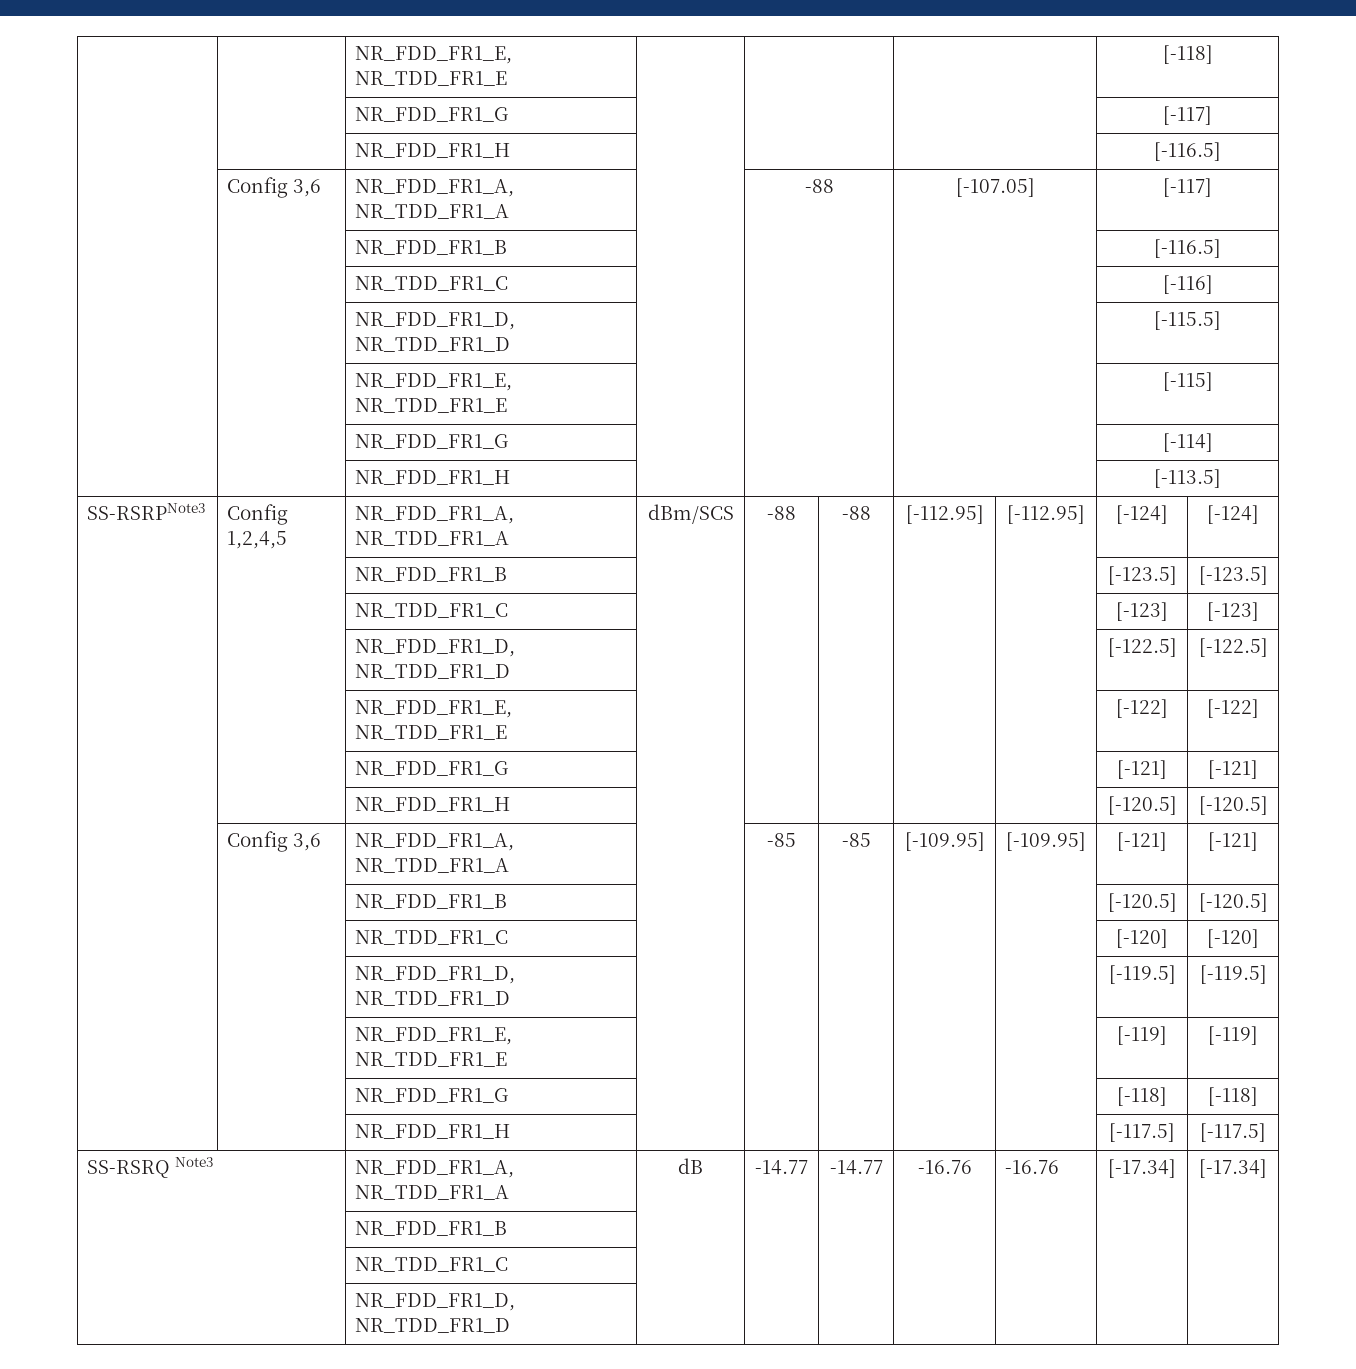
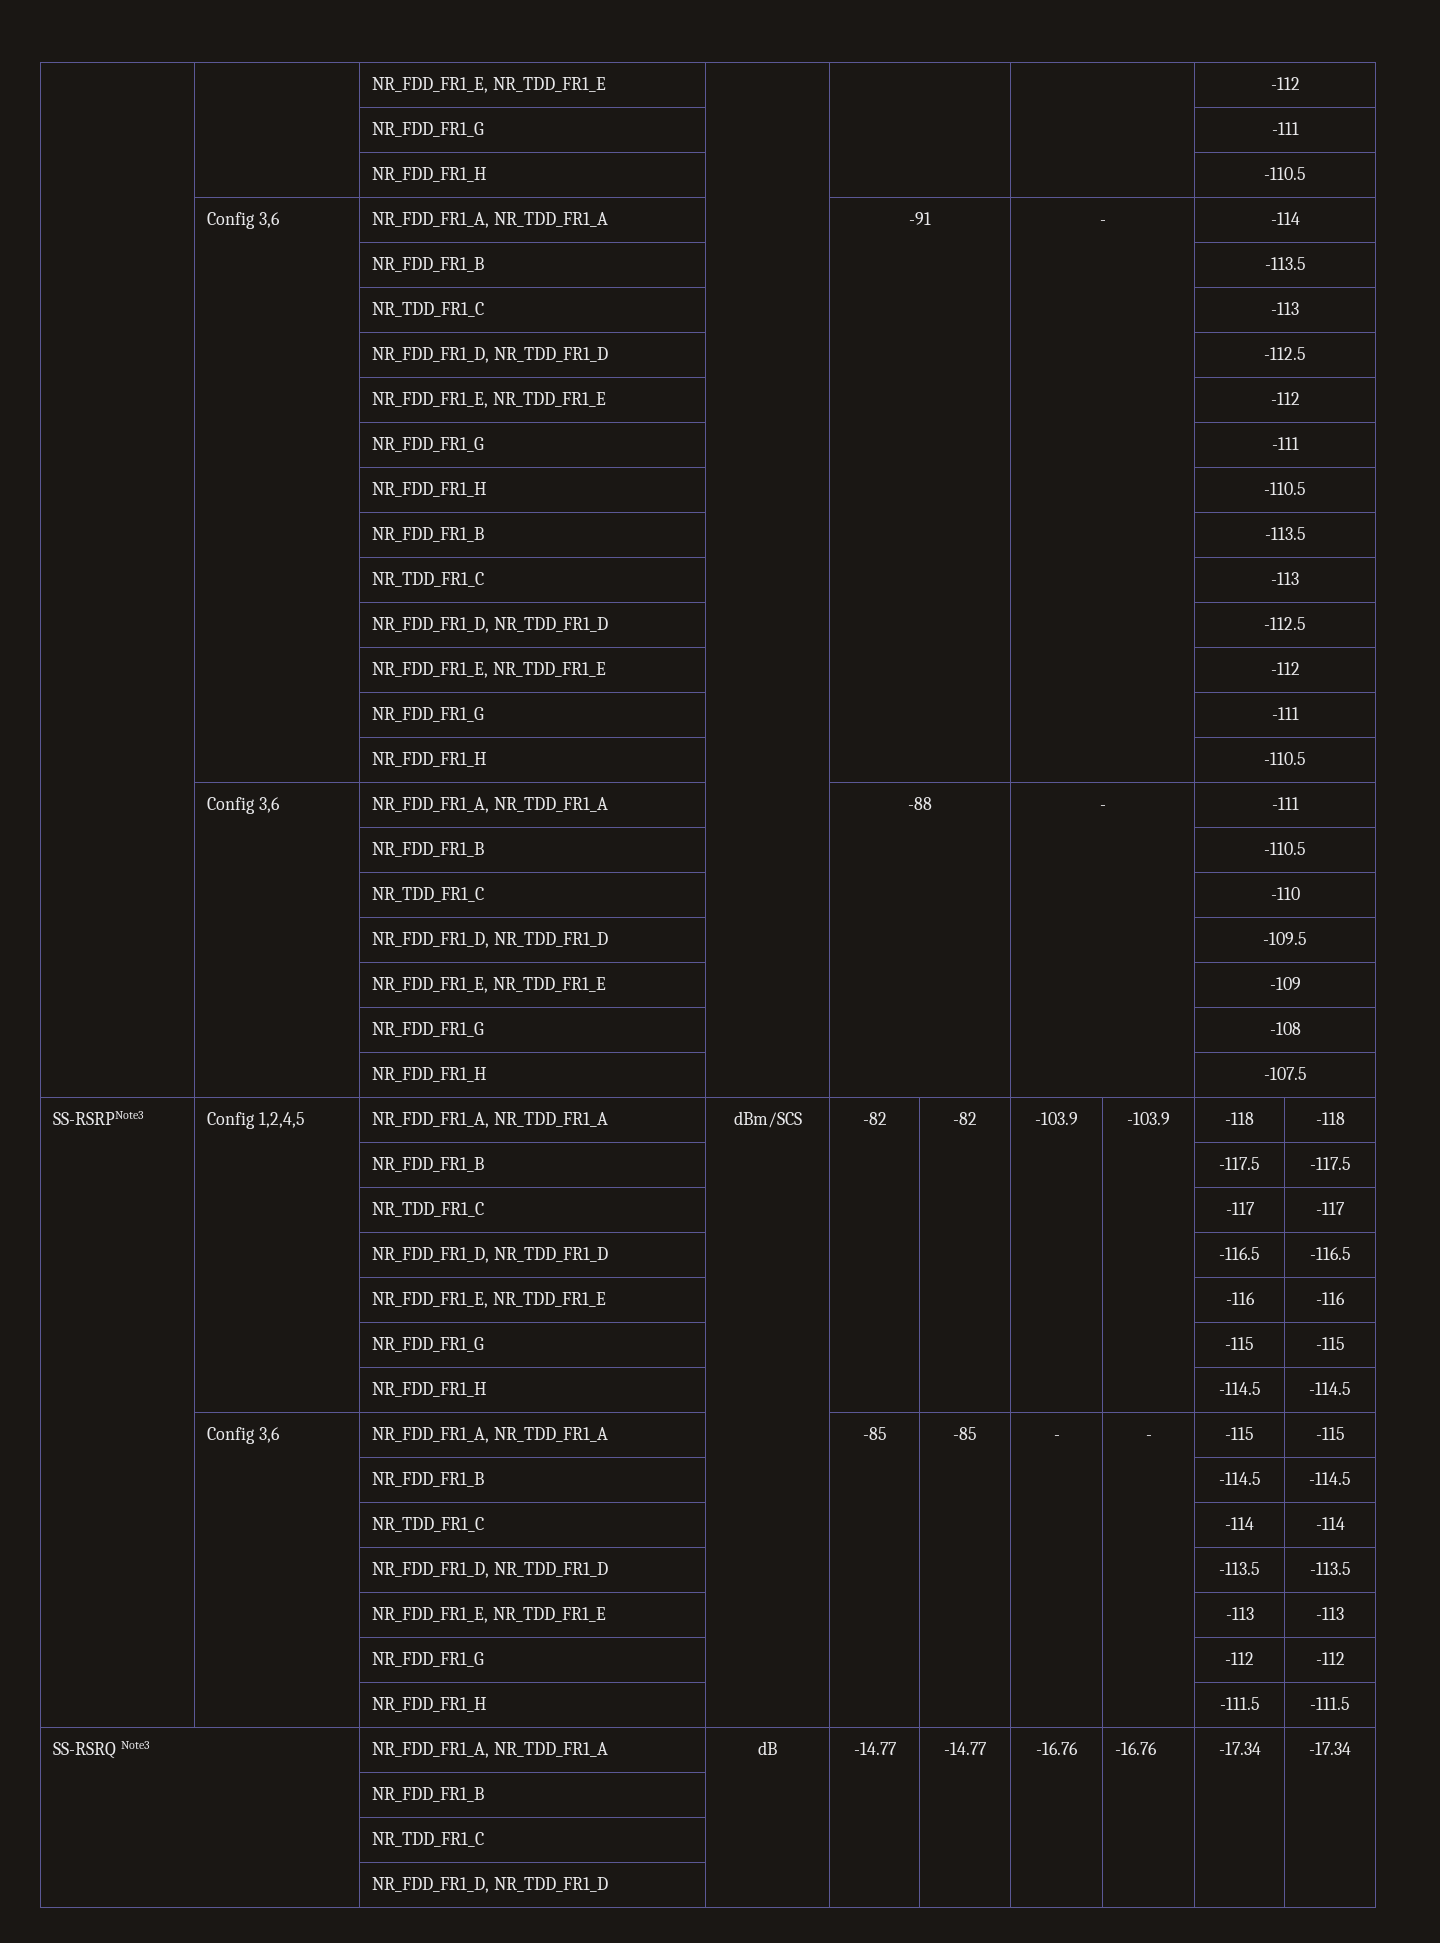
[355,46,513,64] [355,71,508,86] [1162,45,1213,64] [355,107,509,122] [1163,106,1212,125] [355,143,511,158] [1154,142,1221,161] | | NR_FDD_FR1_E, NR_TDD_FR1_E | | | | [-118] // | | NR_FDD_FR1_G | | | | [-117] // | | NR_FDD_FR1_H | | | | [-116.5] -> [372,77,606,93] [1270,77,1300,90] [372,122,485,137] [1271,122,1299,135] [372,167,488,182] [1264,167,1306,180] [207,212,280,229] [372,212,608,228] [909,212,931,225] [1099,220,1106,225] [1270,212,1300,225] [372,257,485,272] [1264,257,1306,270] [372,302,485,317] [1271,302,1299,315] [372,347,608,363] [1264,347,1306,360] [372,392,606,408] [1270,392,1300,405] [372,437,485,452] [1271,437,1299,450] [372,482,488,497] [1264,482,1306,495] [372,527,485,542] [1264,527,1306,540] [372,572,485,587] [1271,572,1299,585] [372,617,608,633] [1264,617,1306,630] [372,662,606,678] [1270,662,1300,675] [372,707,485,722] [1271,707,1299,720] [372,752,488,767] [1264,752,1306,765] | | NR_FDD_FR1_E, NR_TDD_FR1_E | | | | -112 // | | NR_FDD_FR1_G | | | | -111 // | | NR_FDD_FR1_H | | | | -110.5 // | Config 3,6 | NR_FDD_FR1_A, NR_TDD_FR1_A | | -91 | - | -114 // | | NR_FDD_FR1_B | | | | -113.5 // | | NR_TDD_FR1_C | | | | -113 // | | NR_FDD_FR1_D, NR_TDD_FR1_D | | | | -112.5 // | | NR_FDD_FR1_E, NR_TDD_FR1_E | | | | -112 // | | NR_FDD_FR1_G | | | | -111 // | | NR_FDD_FR1_H | | | | -110.5 // | | NR_FDD_FR1_B | | | | -113.5 // | | NR_TDD_FR1_C | | | | -113 // | | NR_FDD_FR1_D, NR_TDD_FR1_D | | | | -112.5 // | | NR_FDD_FR1_E, NR_TDD_FR1_E | | | | -112 // | | NR_FDD_FR1_G | | | | -111 // | | NR_FDD_FR1_H | | | | -110.5
[955,178,1035,197] [1163,178,1212,197] [355,240,508,255] [1154,239,1221,258] [355,276,509,291] [1162,275,1213,294] [355,312,516,330] [355,337,511,352] [1154,311,1221,330] [355,373,513,391] [355,398,508,413] [1162,372,1213,391] [355,434,509,449] [1162,433,1213,452] [355,470,511,485] [1154,469,1221,488] [-107.05] | [-117] // | | NR_FDD_FR1_B | | | | [-116.5] // | | NR_TDD_FR1_C | | | | [-116] // | | NR_FDD_FR1_D, NR_TDD_FR1_D | | | | [-115.5] // | | NR_FDD_FR1_E, NR_TDD_FR1_E | | | | [-115] // | | NR_FDD_FR1_G | | | | [-114] // | | NR_FDD_FR1_H | | | | [-113.5] -> [1099,805,1106,810] [1271,797,1299,810] [372,842,485,857] [1264,842,1306,855] [372,887,485,902] [1270,887,1300,900] [372,932,608,948] [1263,932,1307,945] [372,977,606,993] [1269,977,1301,990] [372,1022,485,1037] [1269,1022,1301,1035] [372,1067,488,1082] [1263,1067,1307,1080] - | -111 // | | NR_FDD_FR1_B | | | | -110.5 // | | NR_TDD_FR1_C | | | | -110 // | | NR_FDD_FR1_D, NR_TDD_FR1_D | | | | -109.5 // | | NR_FDD_FR1_E, NR_TDD_FR1_E | | | | -109 // | | NR_FDD_FR1_G | | | | -108 // | | NR_FDD_FR1_H | | | | -107.5
[767,506,796,520] [841,506,871,520] [905,505,984,524] [1007,505,1085,524] [1116,505,1168,524] [1207,505,1259,524] [355,567,508,582] [1107,566,1177,585] [1198,566,1268,585] [355,603,509,618] [1116,602,1168,621] [1207,602,1259,621] [355,639,516,657] [355,664,511,679] [1107,638,1177,657] [1198,638,1268,657] [355,700,513,718] [355,725,508,740] [1116,699,1168,718] [1207,699,1259,718] [355,761,509,776] [1117,760,1167,779] [1208,760,1258,779] [355,797,511,812] [1107,796,1177,815] [1198,796,1268,815] -88 | -88 | [-112.95] | [-112.95] | [-124] | [-124] // | | NR_FDD_FR1_B | | | | | | [-123.5] | [-123.5] // | | NR_TDD_FR1_C | | | | | | [-123] | [-123] // | | NR_FDD_FR1_D, NR_TDD_FR1_D | | | | | | [-122.5] | [-122.5] // | | NR_FDD_FR1_E, NR_TDD_FR1_E | | | | | | [-122] | [-122] // | | NR_FDD_FR1_G | | | | | | [-121] | [-121] // | | NR_FDD_FR1_H | | | | | | [-120.5] | [-120.5] -> [862,1112,887,1125] [953,1112,977,1125] [1035,1112,1078,1125] [1127,1112,1170,1125] [1225,1112,1254,1125] [1315,1112,1345,1125] [372,1157,485,1172] [1219,1157,1260,1170] [1309,1157,1351,1170] [372,1202,485,1217] [1225,1202,1255,1215] [1316,1202,1345,1215] [372,1247,608,1263] [1219,1247,1260,1260] [1309,1247,1351,1260] [372,1292,606,1308] [1225,1292,1255,1305] [1316,1292,1345,1305] [372,1337,485,1352] [1225,1337,1254,1350] [1315,1337,1345,1350] [372,1382,488,1397] [1218,1382,1261,1395] [1309,1382,1351,1395] -82 | -82 | -103.9 | -103.9 | -118 | -118 // | | NR_FDD_FR1_B | | | | | | -117.5 | -117.5 // | | NR_TDD_FR1_C | | | | | | -117 | -117 // | | NR_FDD_FR1_D, NR_TDD_FR1_D | | | | | | -116.5 | -116.5 // | | NR_FDD_FR1_E, NR_TDD_FR1_E | | | | | | -116 | -116 // | | NR_FDD_FR1_G | | | | | | -115 | -115 // | | NR_FDD_FR1_H | | | | | | -114.5 | -114.5
[904,832,985,851] [1006,832,1086,851] [1117,832,1167,851] [1208,832,1258,851] [355,894,508,909] [1107,893,1177,912] [1198,893,1268,912] [355,930,509,945] [1116,929,1168,948] [1207,929,1259,948] [355,966,516,984] [355,991,511,1006] [1108,965,1176,984] [1199,965,1267,984] [355,1027,513,1045] [355,1052,508,1067] [1117,1026,1167,1045] [1208,1026,1258,1045] [355,1088,509,1103] [1117,1087,1167,1106] [1208,1087,1258,1106] [355,1124,511,1139] [1109,1123,1175,1142] [1200,1123,1266,1142] [-109.95] | [-109.95] | [-121] | [-121] // | | NR_FDD_FR1_B | | | | | | [-120.5] | [-120.5] // | | NR_TDD_FR1_C | | | | | | [-120] | [-120] // | | NR_FDD_FR1_D, NR_TDD_FR1_D | | | | | | [-119.5] | [-119.5] // | | NR_FDD_FR1_E, NR_TDD_FR1_E | | | | | | [-119] | [-119] // | | NR_FDD_FR1_G | | | | | | [-118] | [-118] // | | NR_FDD_FR1_H | | | | | | [-117.5] | [-117.5] -> [1053,1435,1060,1440] [1145,1435,1152,1440] [1225,1427,1254,1440] [1315,1427,1345,1440] [372,1472,485,1487] [1218,1472,1261,1485] [1309,1472,1351,1485] [372,1517,485,1532] [1225,1517,1254,1530] [1315,1517,1345,1530] [372,1562,608,1578] [1219,1562,1260,1575] [1309,1562,1351,1575] [372,1607,606,1623] [1225,1607,1254,1620] [1316,1607,1344,1620] [372,1652,485,1667] [1225,1652,1254,1665] [1315,1652,1345,1665] [372,1697,488,1712] [1219,1697,1260,1710] [1310,1697,1350,1710] - | - | -115 | -115 // | | NR_FDD_FR1_B | | | | | | -114.5 | -114.5 // | | NR_TDD_FR1_C | | | | | | -114 | -114 // | | NR_FDD_FR1_D, NR_TDD_FR1_D | | | | | | -113.5 | -113.5 // | | NR_FDD_FR1_E, NR_TDD_FR1_E | | | | | | -113 | -113 // | | NR_FDD_FR1_G | | | | | | -112 | -112 // | | NR_FDD_FR1_H | | | | | | -111.5 | -111.5
[1108,1159,1176,1178] [1199,1159,1267,1178] [-17.34] | [-17.34] -> [1218,1742,1261,1755] [1309,1742,1351,1755] -17.34 | -17.34

